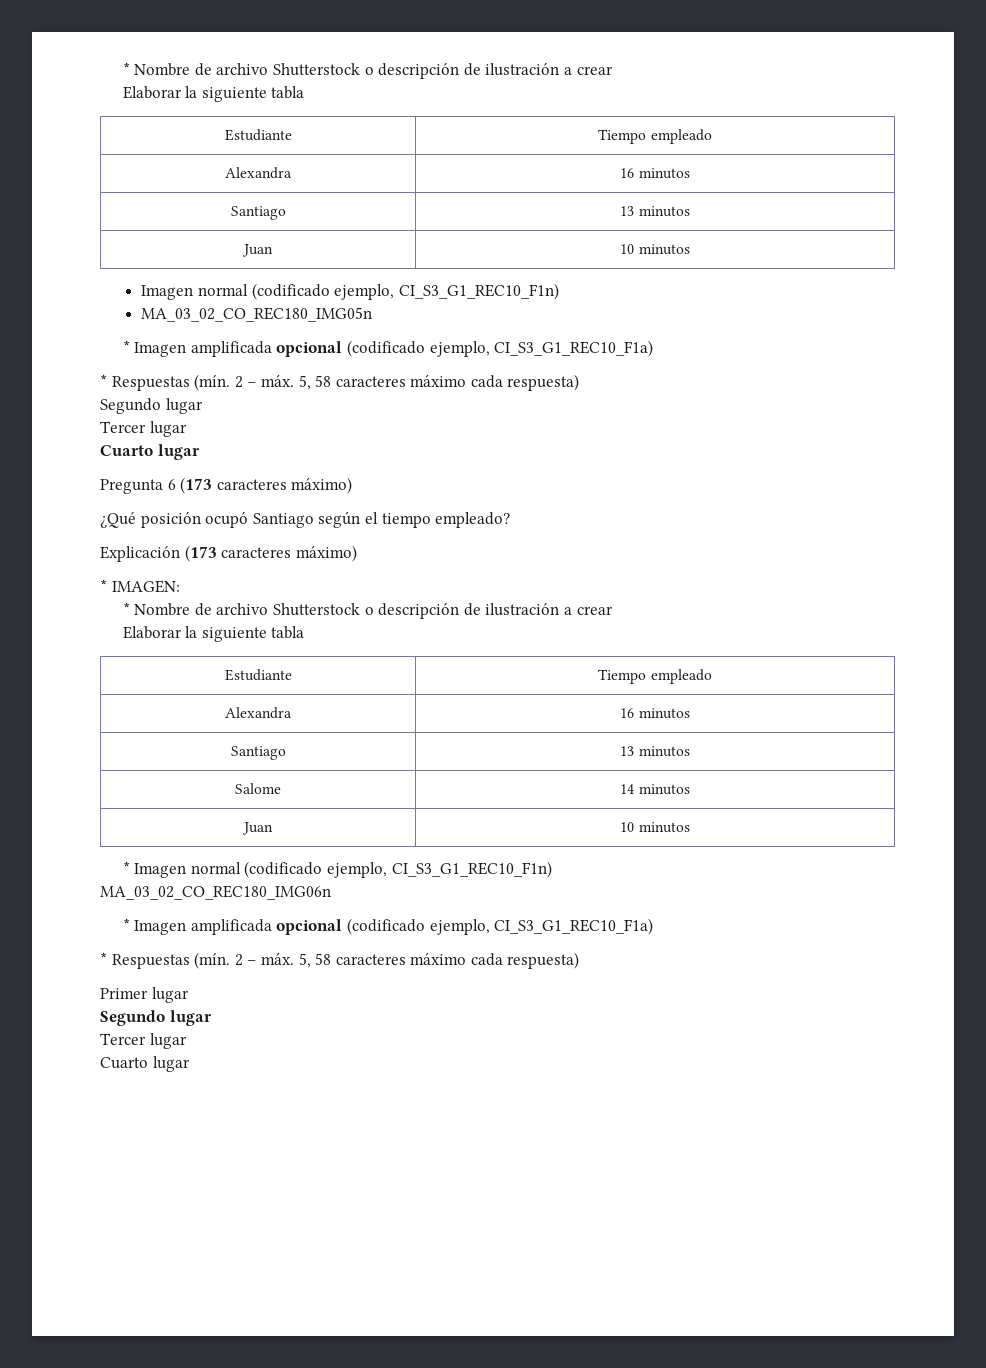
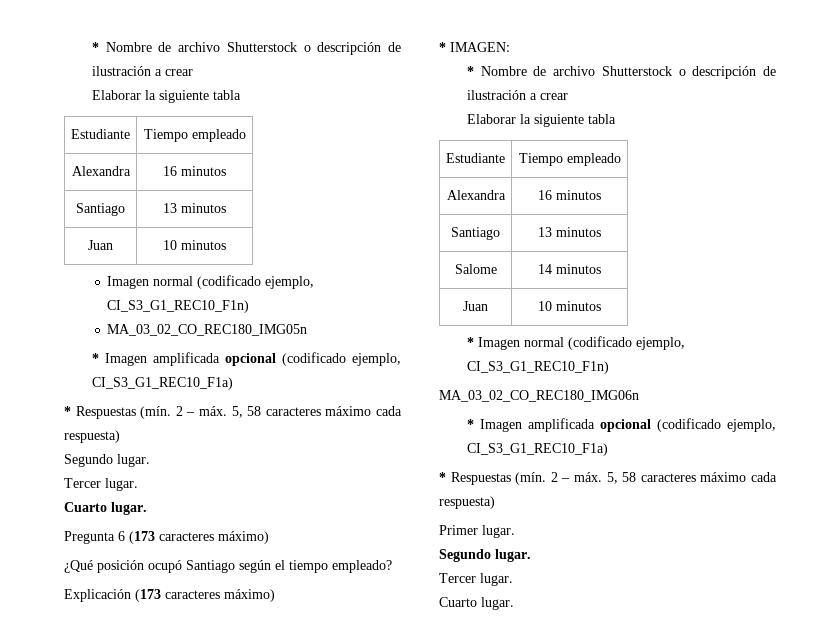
[165,398,203,414] [100,421,187,437] [100,444,200,460] lugar // Tercer lugar // Cuarto lugar -> [117,454,150,467] [64,478,138,491] [64,502,147,515] lugar. // Tercer lugar. // Cuarto lugar.
[151,987,189,1003] [100,1010,212,1026] [100,1033,187,1049] [100,1056,190,1072] lugar // Segundo lugar // Tercer lugar // Cuarto lugar -> [482,525,515,538] [439,549,531,562] [439,573,513,586] [439,597,514,610] lugar. // Segundo lugar. // Tercer lugar. // Cuarto lugar.

